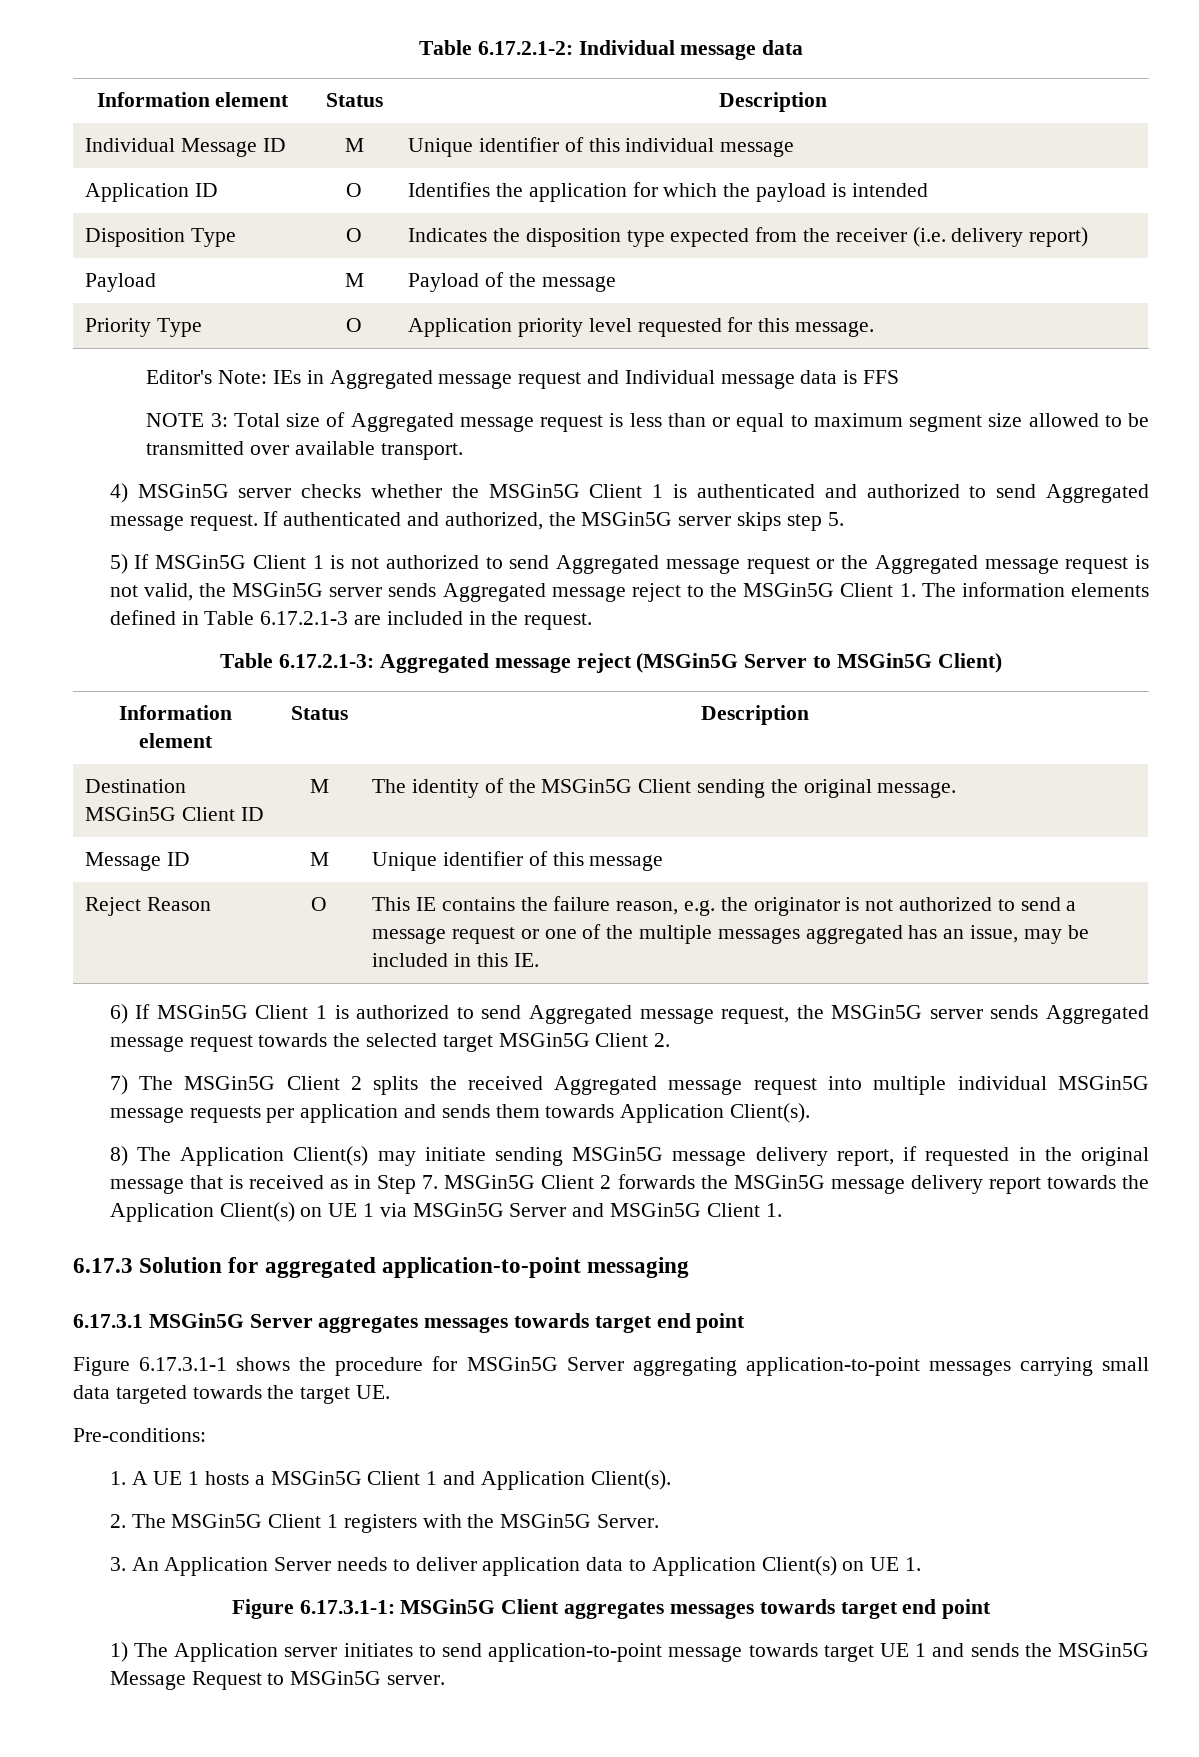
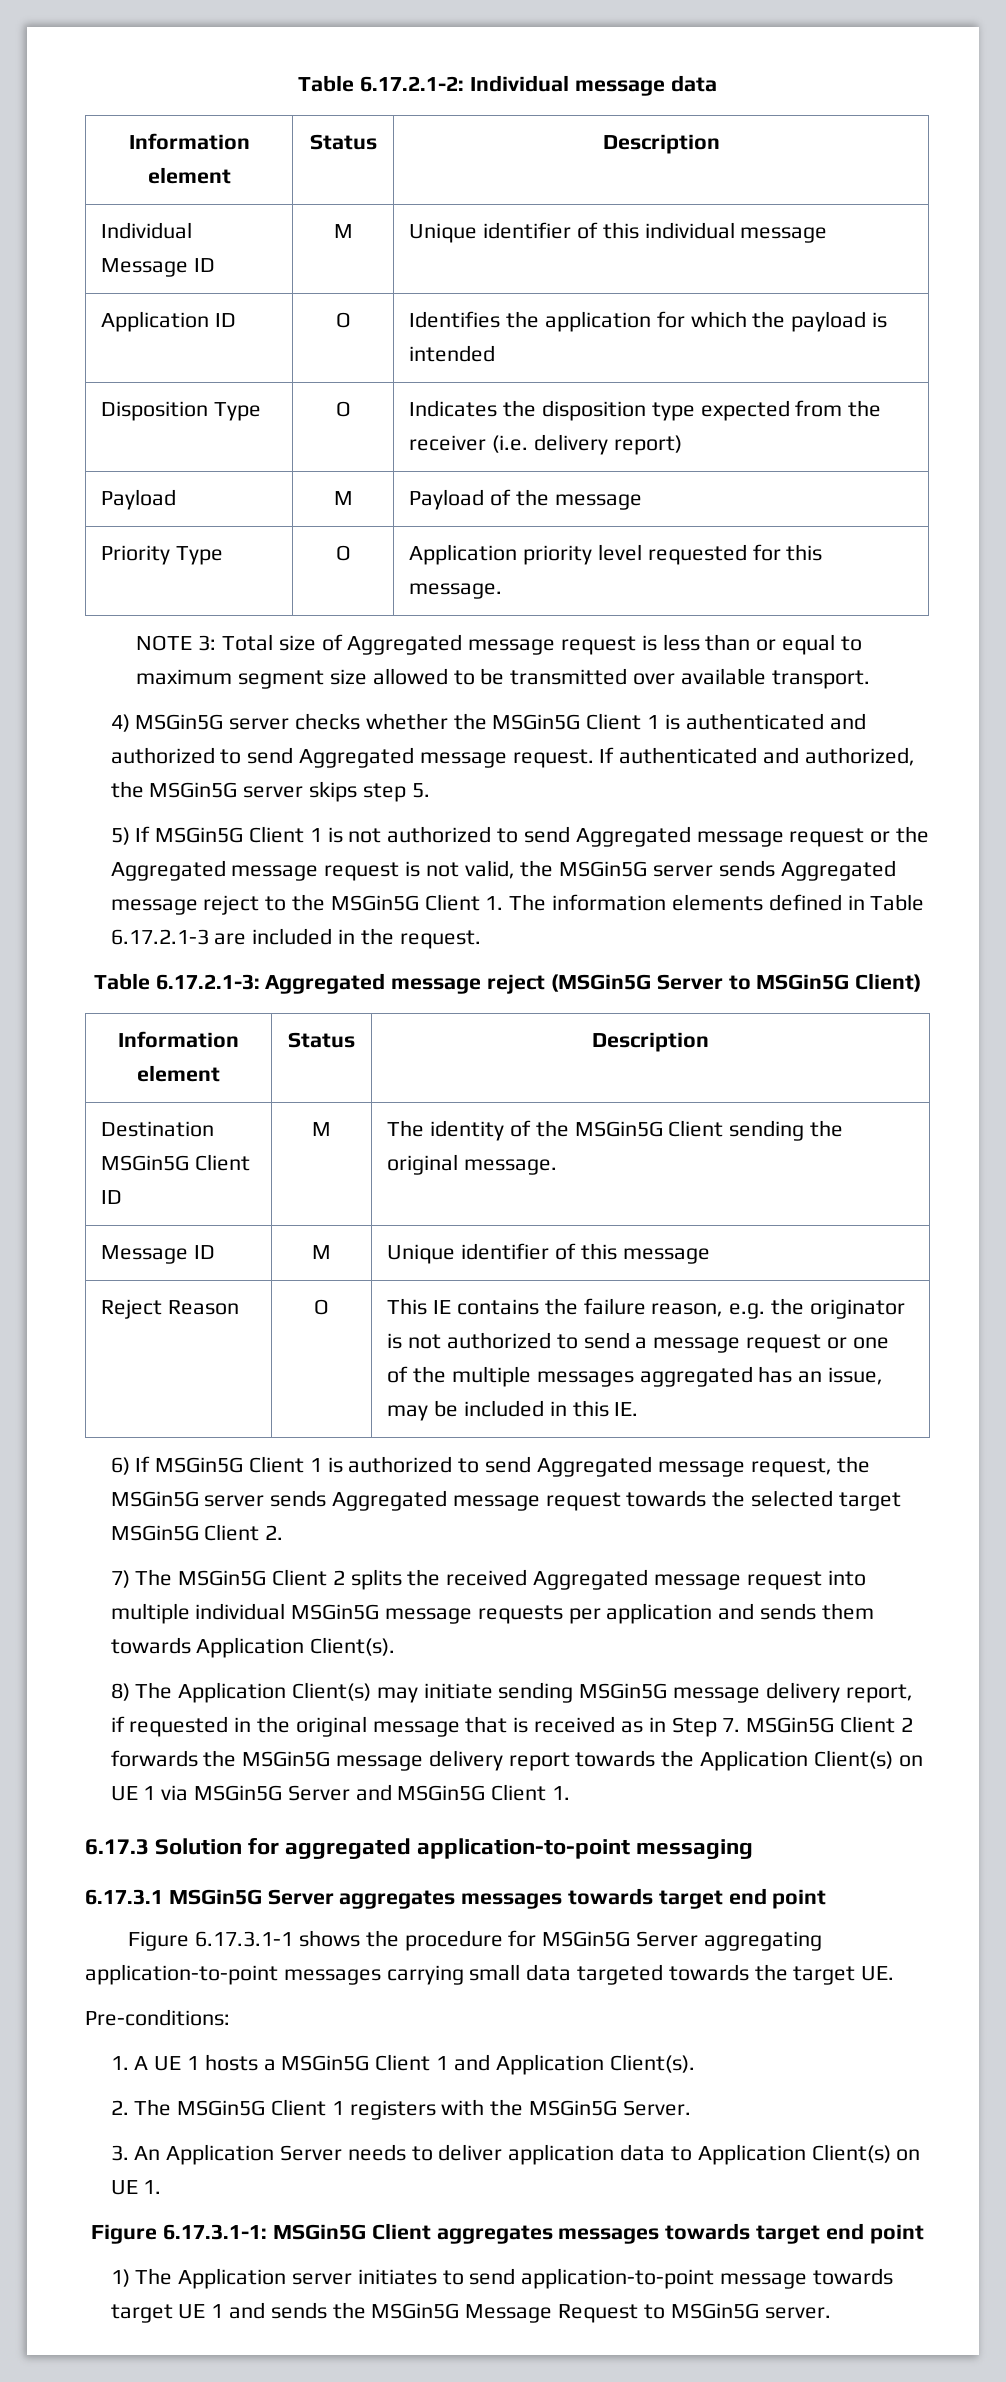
[146,370,900,389] // Editor's Note: IEs in Aggregated message request and Individual message data is FFS -> (503, 591) none

